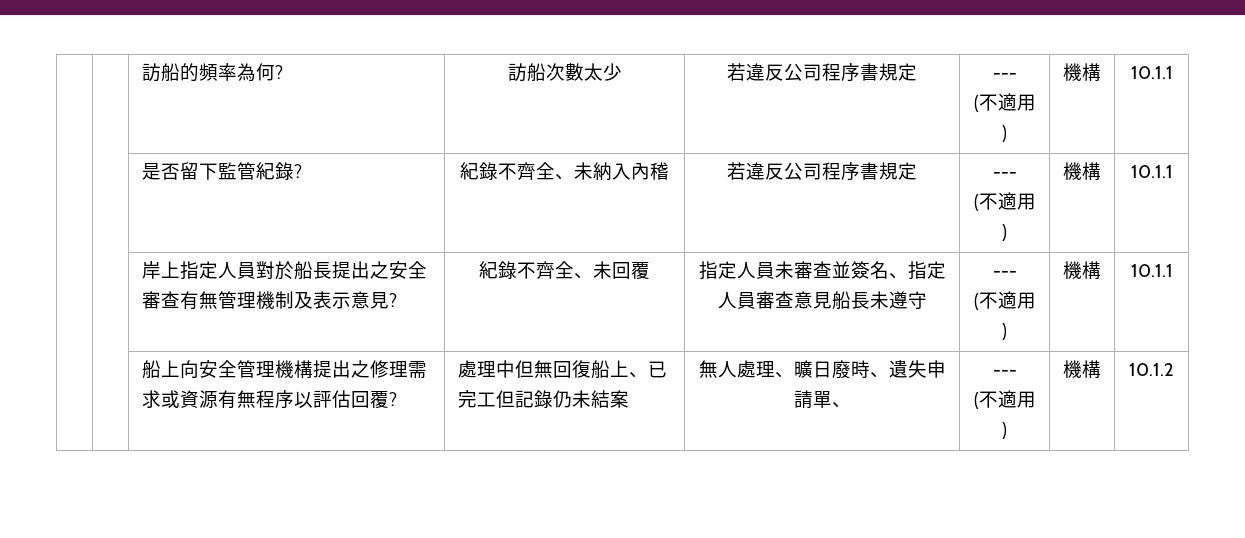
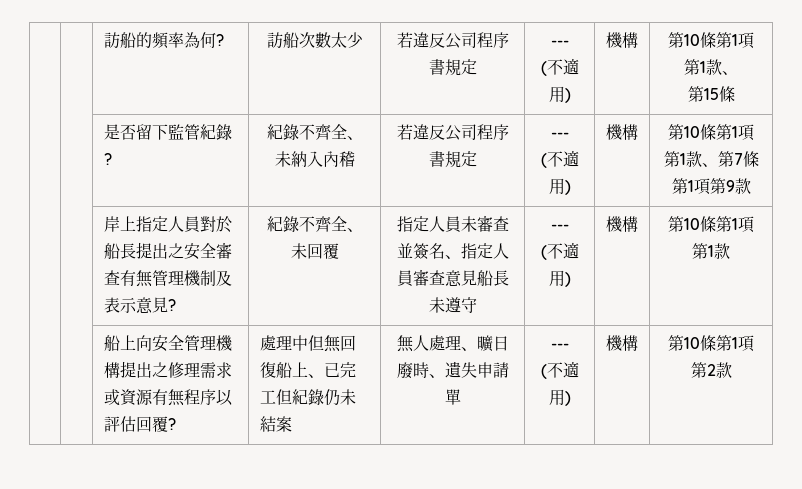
[1130,66,1173,79] 10.1.1 -> [668,32,754,49] [684,59,738,75] [687,86,735,102] 第10條第1項第1款、 // 第15條
[1130,165,1173,178] 10.1.1 -> [668,124,754,141] [663,151,759,167] [671,178,751,195] 第10條第1項第1款、第7條第1項第9款
[1130,264,1173,277] 10.1.1 -> [668,216,754,233] [692,243,730,259] 第10條第1項第1款
[514,390,534,408] 記 -> [291,389,308,405] 紀
[831,402,851,408] [992,370,1017,376] [973,390,1036,409] [1002,422,1007,439] [1063,360,1101,378] [1129,363,1174,376] 、 | --- // (不適用) | 機構 | 10.1.2 -> [550,343,569,349] [540,361,579,379] [548,389,571,406] [606,335,638,351] [668,335,754,352] [690,362,732,378] | --- // (不適用) | 機構 | 第10條第1項第2款

